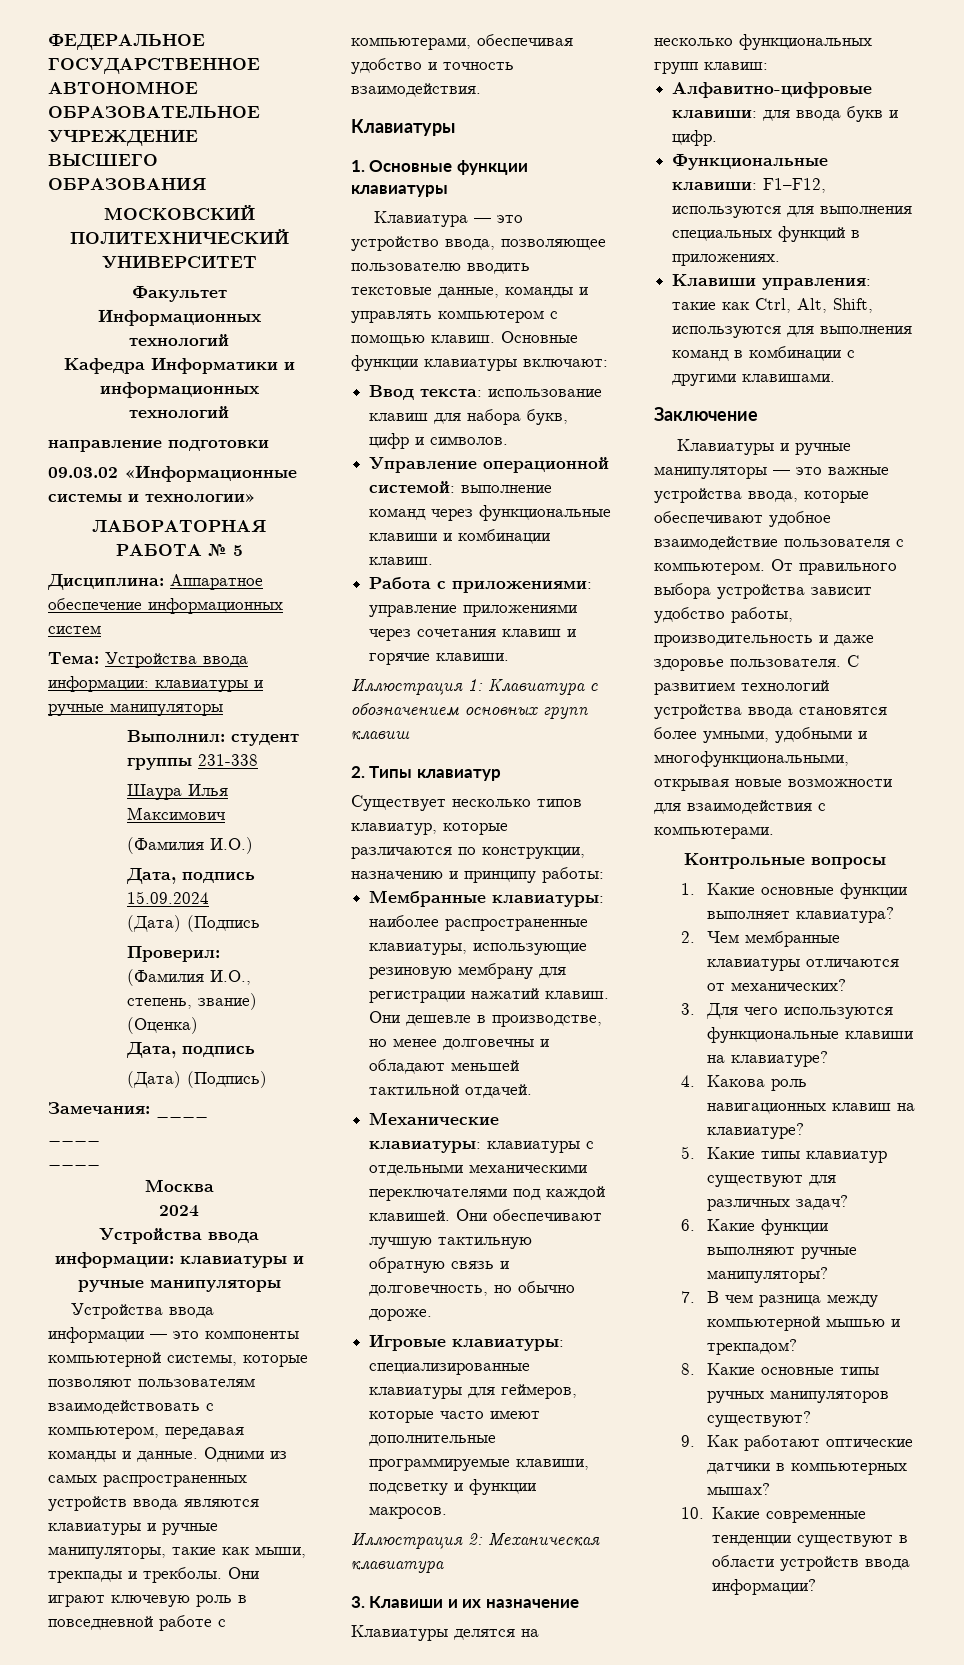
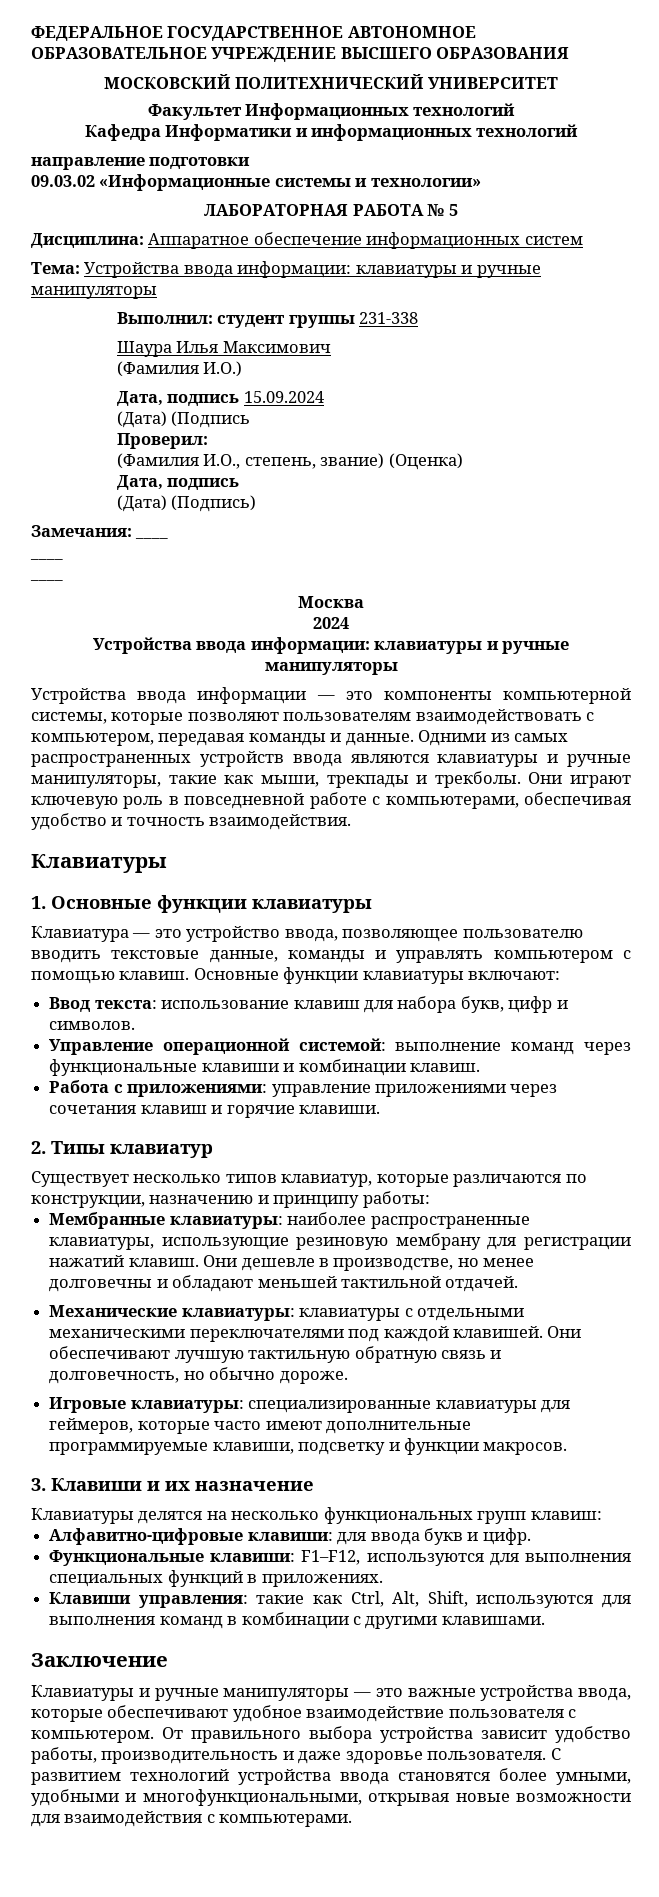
[351,679,598,696] [351,703,588,720] [351,731,410,740] // Иллюстрация 1: Клавиатура с обозначением основных групп клавиш -> (380, 1109) none
[351,1533,600,1550] [351,1561,444,1574] // Иллюстрация 2: Механическая клавиатура -> (568, 1448) none
[684,853,886,869] [680,883,908,899] [707,907,895,923] [680,931,841,947] [707,959,900,971] [707,979,847,991] [680,1003,894,1019] [707,1027,914,1043] [707,1051,829,1067] [680,1075,808,1091] [707,1103,916,1114] [707,1123,805,1139] [680,1146,888,1163] [707,1175,837,1187] [707,1195,849,1211] [680,1219,829,1235] [707,1247,858,1259] [707,1267,829,1283] [680,1291,879,1307] [707,1316,901,1331] [707,1339,798,1355] [680,1363,880,1375] [707,1390,890,1403] [707,1411,812,1427] [680,1435,914,1451] [707,1462,908,1475] [707,1483,771,1495] [680,1507,866,1523] [711,1535,908,1547] [711,1555,910,1571] [711,1579,816,1595] // Контрольные вопросы // 1. Какие основные функции выполняет клавиатура? // 2. Чем мембранные клавиатуры отличаются от механических? // 3. Для чего используются функциональные клавиши на клавиатуре? // 4. Какова роль навигационных клавиш на клавиатуре? // 5. Какие типы клавиатур существуют для различных задач? // 6. Какие функции выполняют ручные манипуляторы? // 7. В чем разница между компьютерной мышью и трекпадом? // 8. Какие основные типы ручных манипуляторов существуют? // 9. Как работают оптические датчики в компьютерных мышах? // 10. Какие современные тенденции существуют в области устройств ввода информации? -> (353, 1820) none

